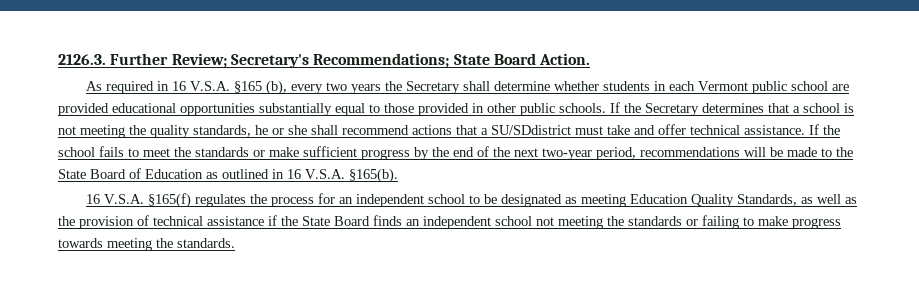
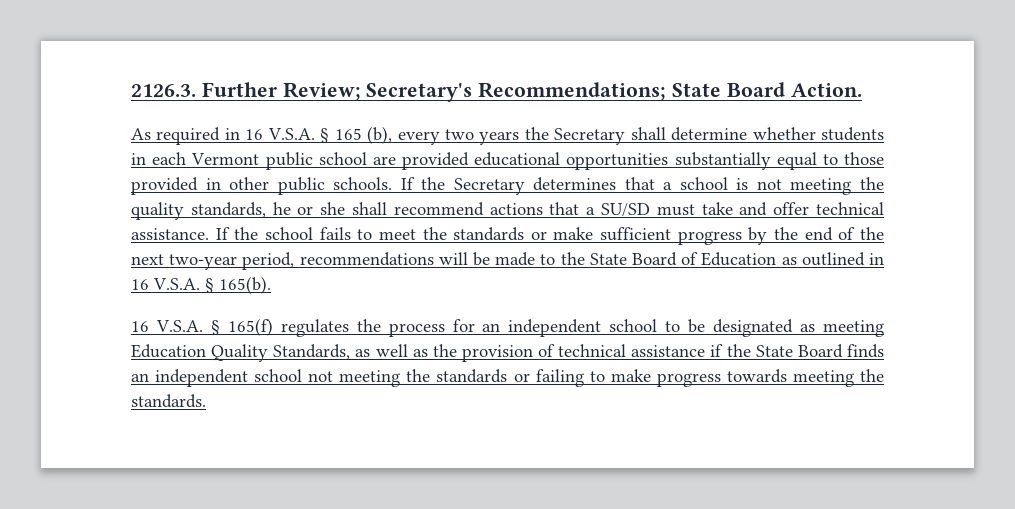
[234,81,263,93] §165 -> [320,128,362,143] § 165
[491,125,571,135] SU/SDdistrict -> [601,203,651,217] SU/SD
[349,168,398,183] [86,193,192,208] §165(b). // 16 V.S.A. §165(f) -> [205,276,271,294] [131,318,273,336] § 165(b). // 16 V.S.A. § 165(f)

